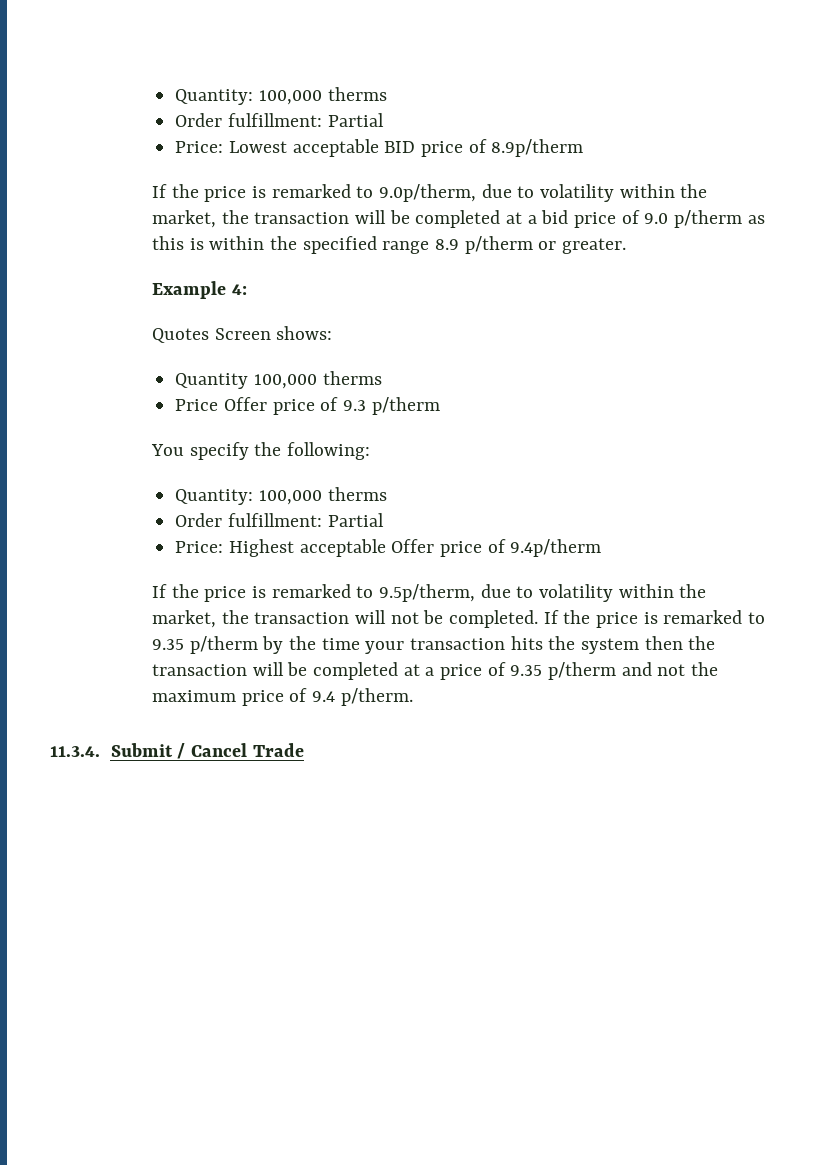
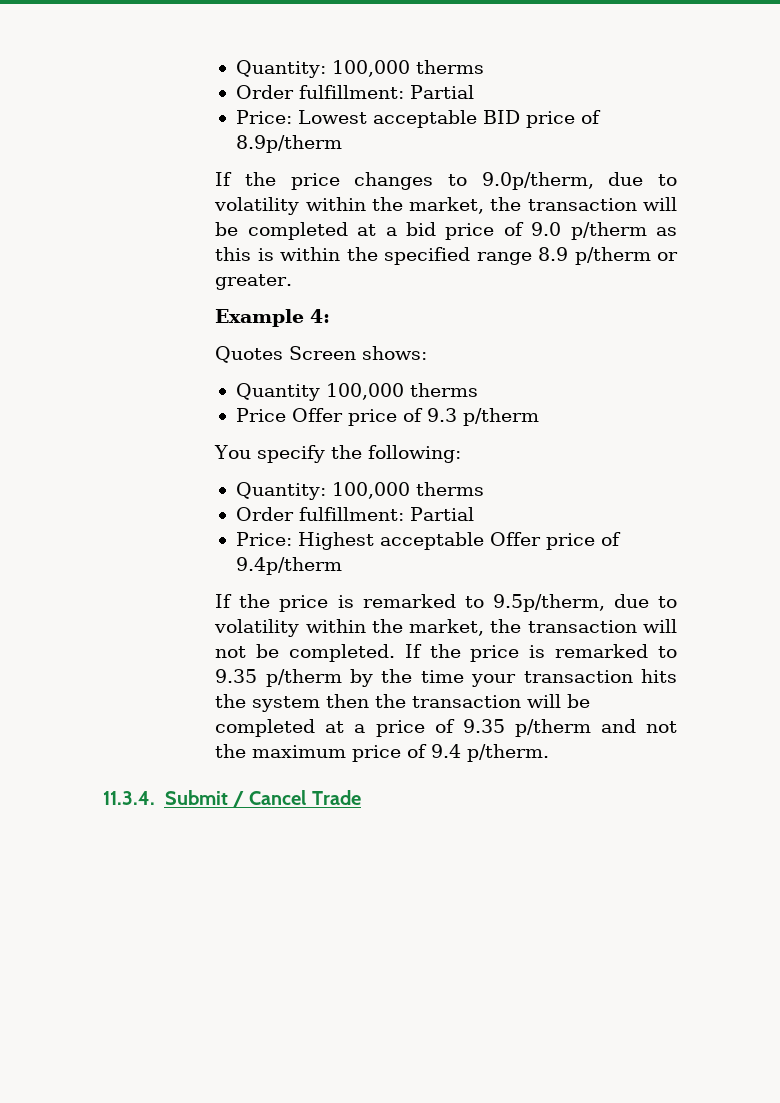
[252,184,351,198] is remarked -> [354,172,434,190] changes

